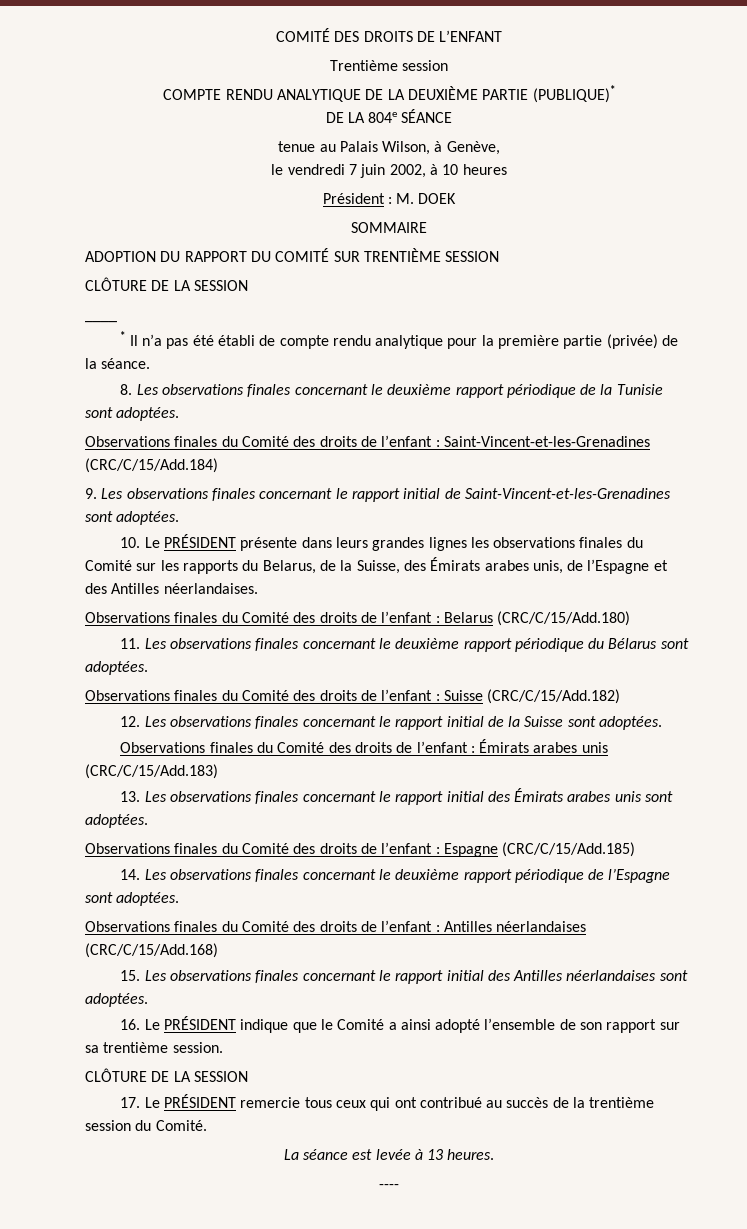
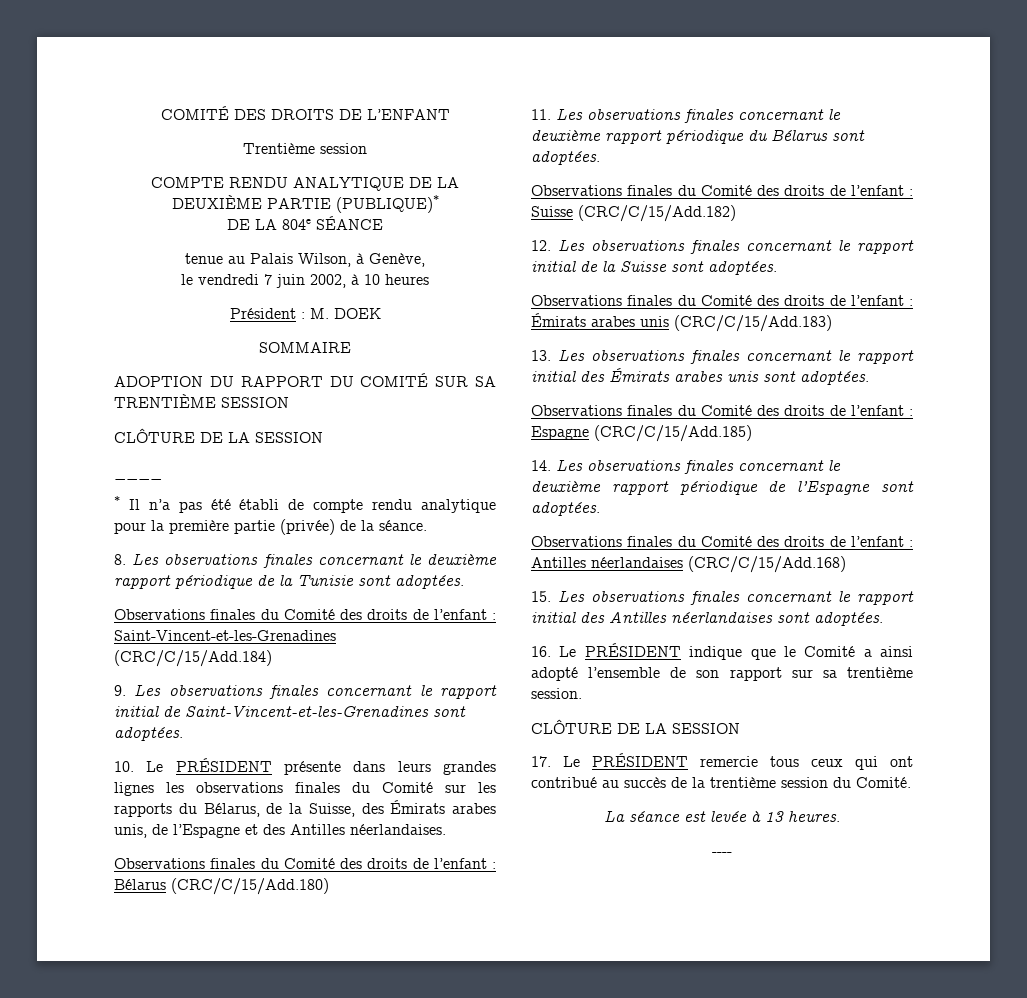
(360, 256) none -> [475,376,496,387] SA
[262,560,316,574] Belarus, -> [203,803,260,817] Bélarus,
[443,612,493,623] Belarus -> [114,879,166,890] Bélarus

